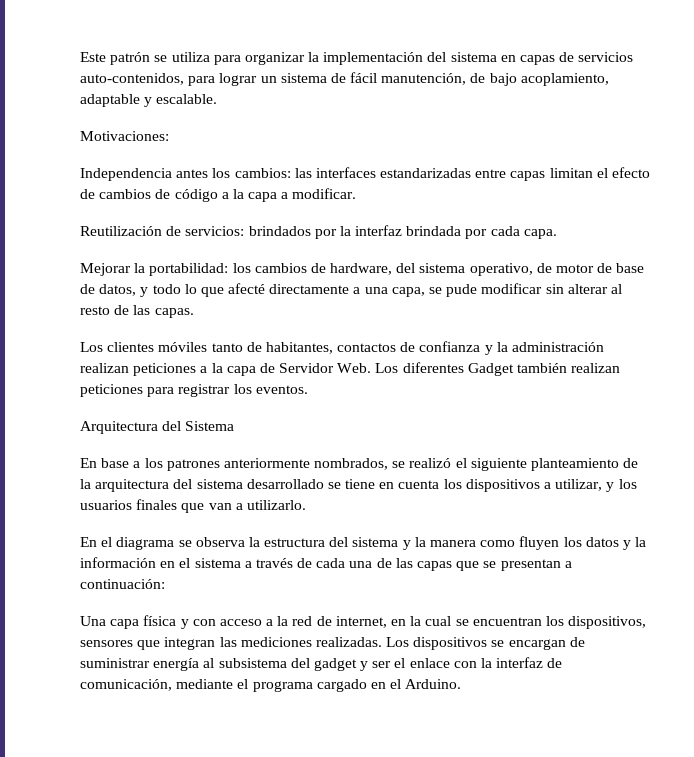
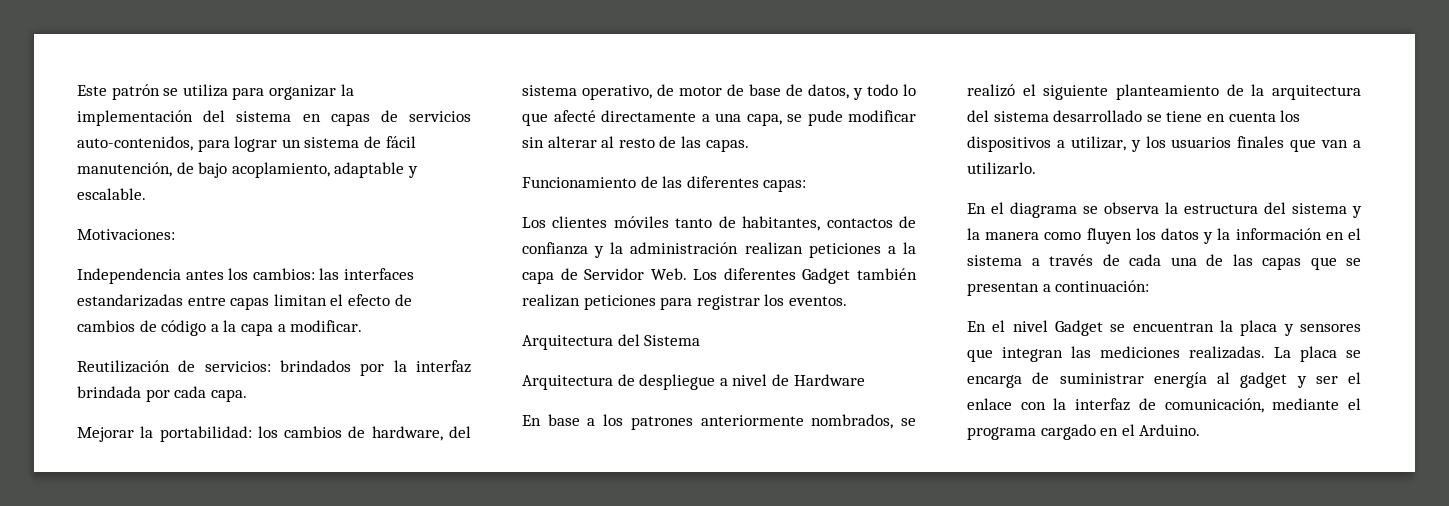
(194, 313) none -> [522,176,807,192] // Funcionamiento de las diferentes capas:
(235, 426) none -> [522,374,865,390] // Arquitectura de despliegue a nivel de Hardware
[80,615,647,629] Una capa física y con acceso a la red de internet, en la cual se encuentran los dispositivos, -> [967,320,1294,336] En el nivel Gadget se encuentran la placa y
[386,637,566,650] Los dispositivos se encargan -> [1274,346,1361,362] [967,375,1022,388] La placa se encarga
[218,658,310,668] subsistema del -> (1230, 378) none

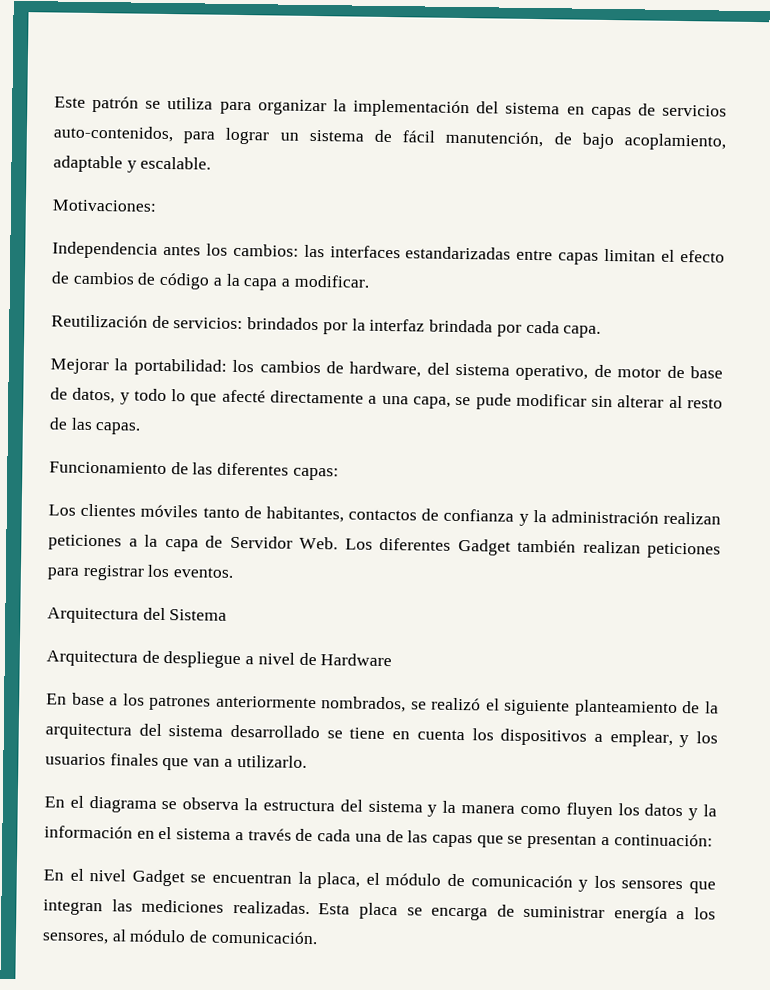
[1070,136,1126,151] utilizar, -> [609,730,673,747] emplear,
[1240,320,1294,336] placa y -> [317,872,616,892] placa, el módulo de comunicación y los
[1274,347,1291,358] La -> [318,903,351,915] Esta
[1217,372,1361,388] [967,398,1361,413] [967,424,1201,440] al gadget y ser el enlace con la interfaz de comunicación, mediante el programa cargado en el Arduino. -> [676,907,716,920] [42,929,318,945] a los sensores, al módulo de comunicación.

